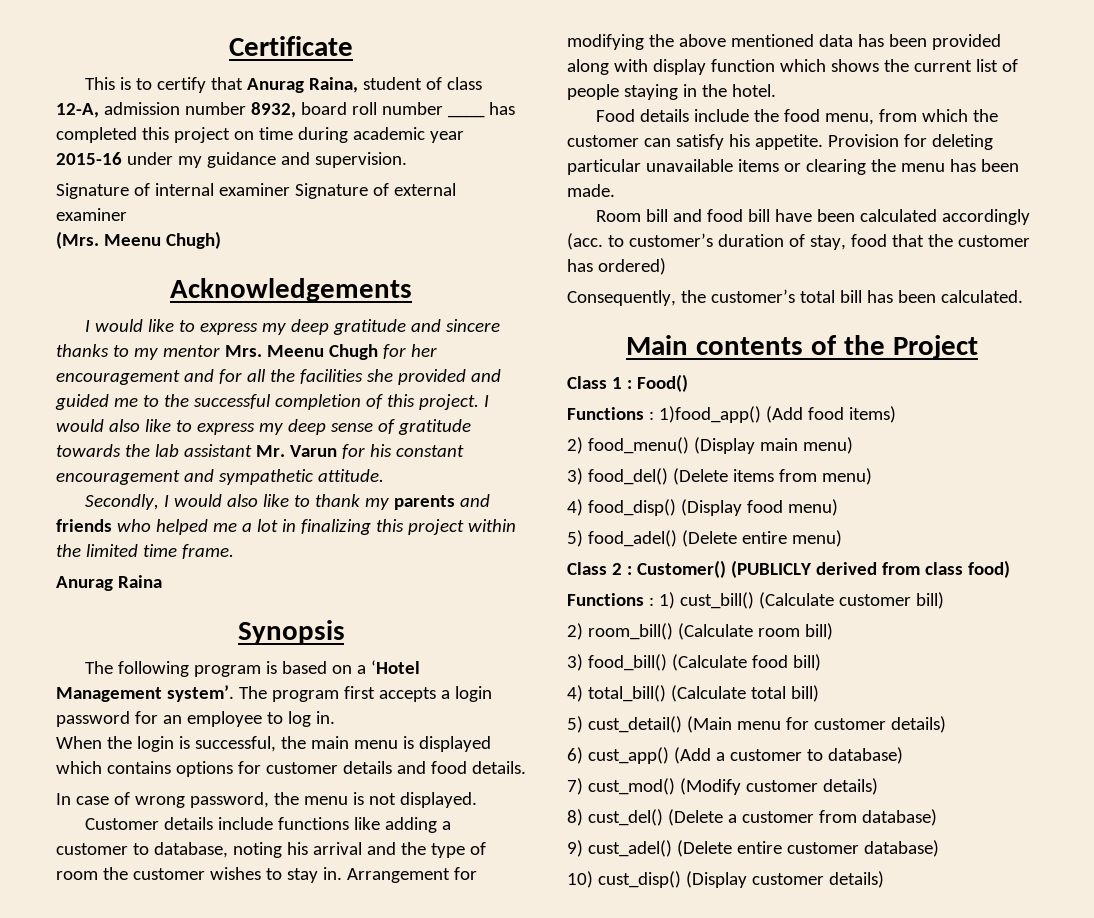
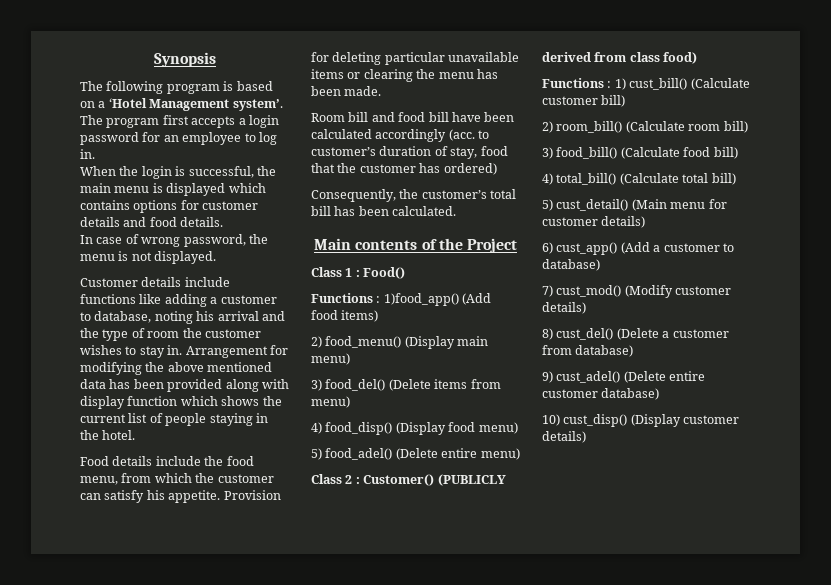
[229,36,353,56] [84,77,482,93] [56,102,443,118] [447,115,485,118] [488,102,515,115] [56,127,464,143] [56,152,407,168] [56,183,456,199] [56,208,127,221] [56,231,221,249] [170,278,412,302] [84,319,500,335] [56,344,437,360] [56,369,501,385] [55,394,489,410] [56,419,471,435] [56,444,464,459] [56,469,384,485] [84,494,490,510] [56,519,516,535] [56,544,234,559] [56,575,162,591] Certificate // This is to certify that Anurag Raina, student of class 12-A, admission number 8932, board roll number ____ has completed this project on time during academic year 2015-16 under my guidance and supervision. // Signature of internal examiner Signature of external examiner // (Mrs. Meenu Chugh) // Acknowledgements // I would like to express my deep gratitude and sincere thanks to my mentor Mrs. Meenu Chugh for her encouragement and for all the facilities she provided and guided me to the successful completion of this project. I would also like to express my deep sense of gratitude towards the lab assistant Mr. Varun for his constant encouragement and sympathetic attitude. // Secondly, I would also like to thank my parents and friends who helped me a lot in finalizing this project within the limited time frame. // Anurag Raina // -> (153, 59) none

